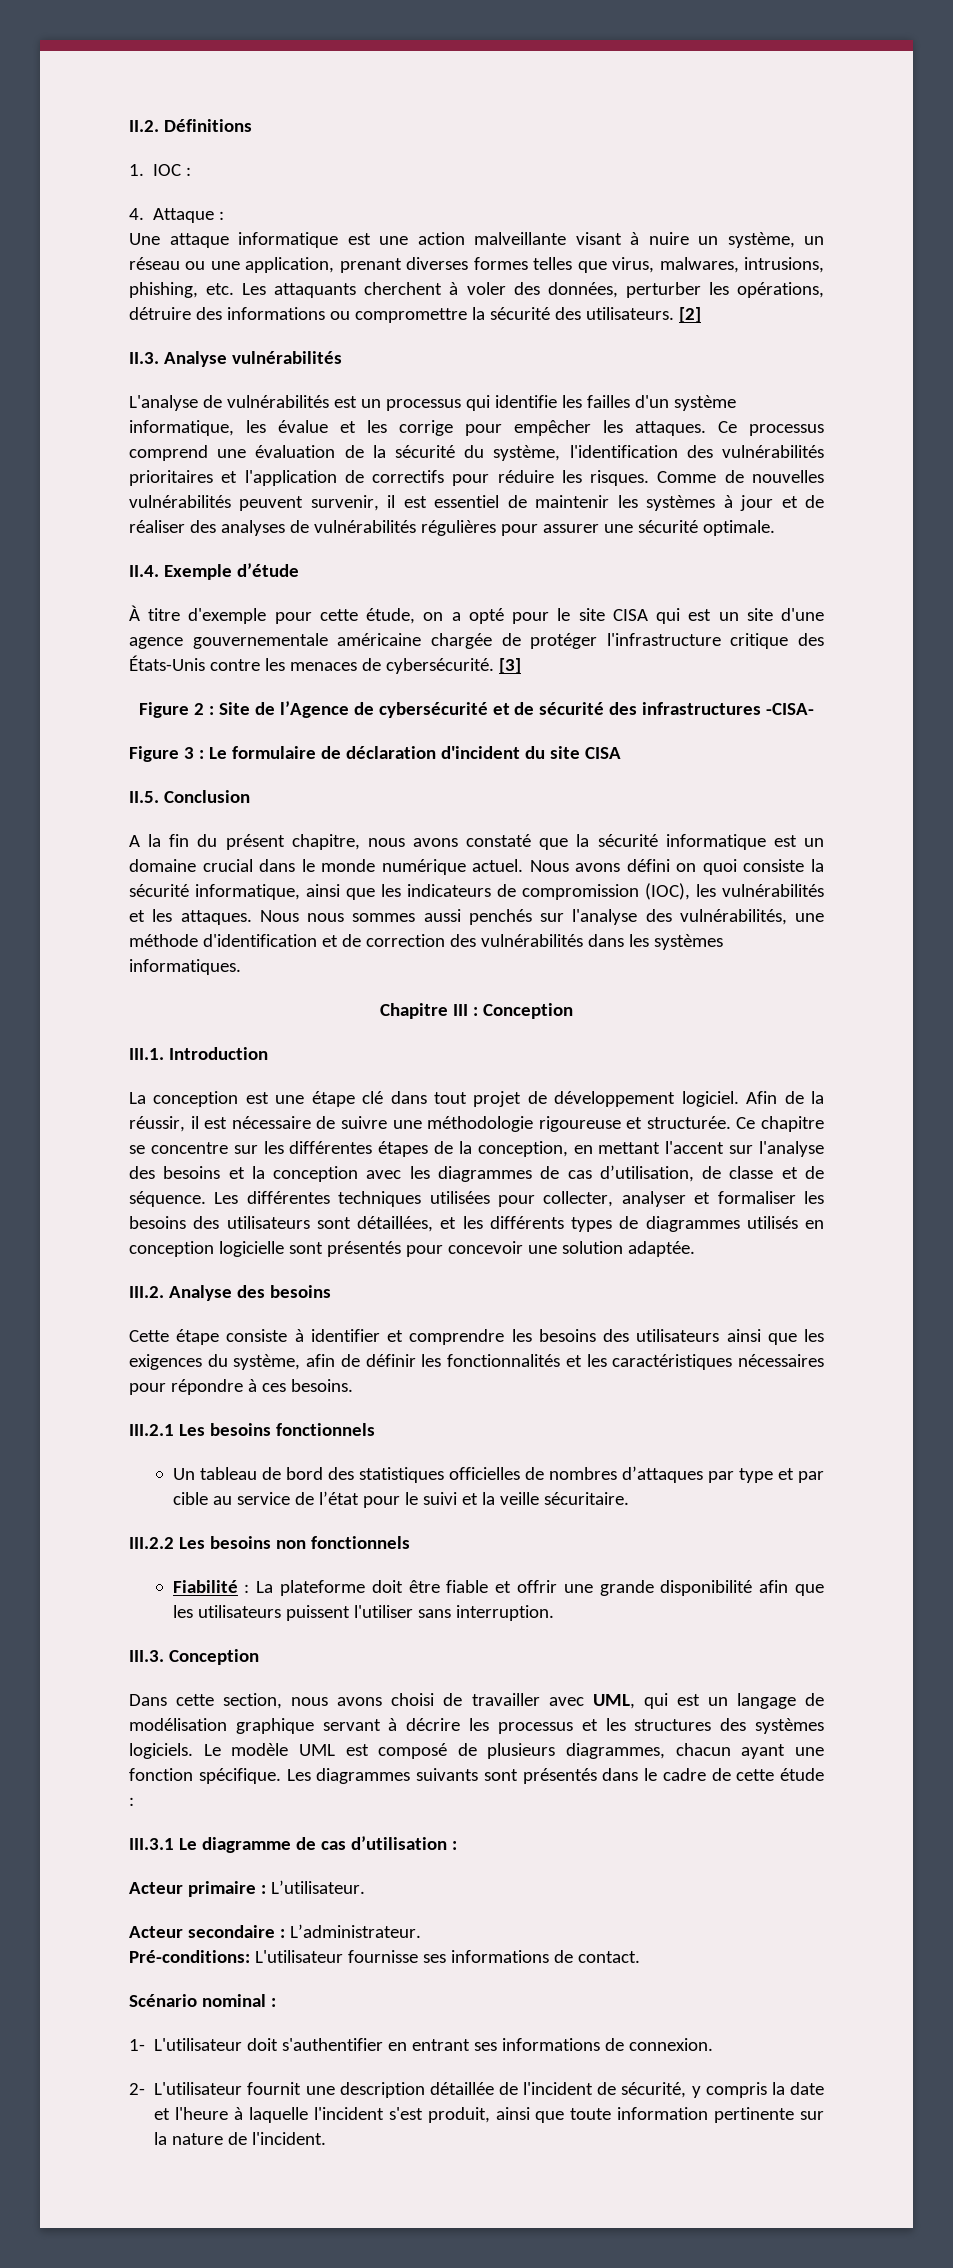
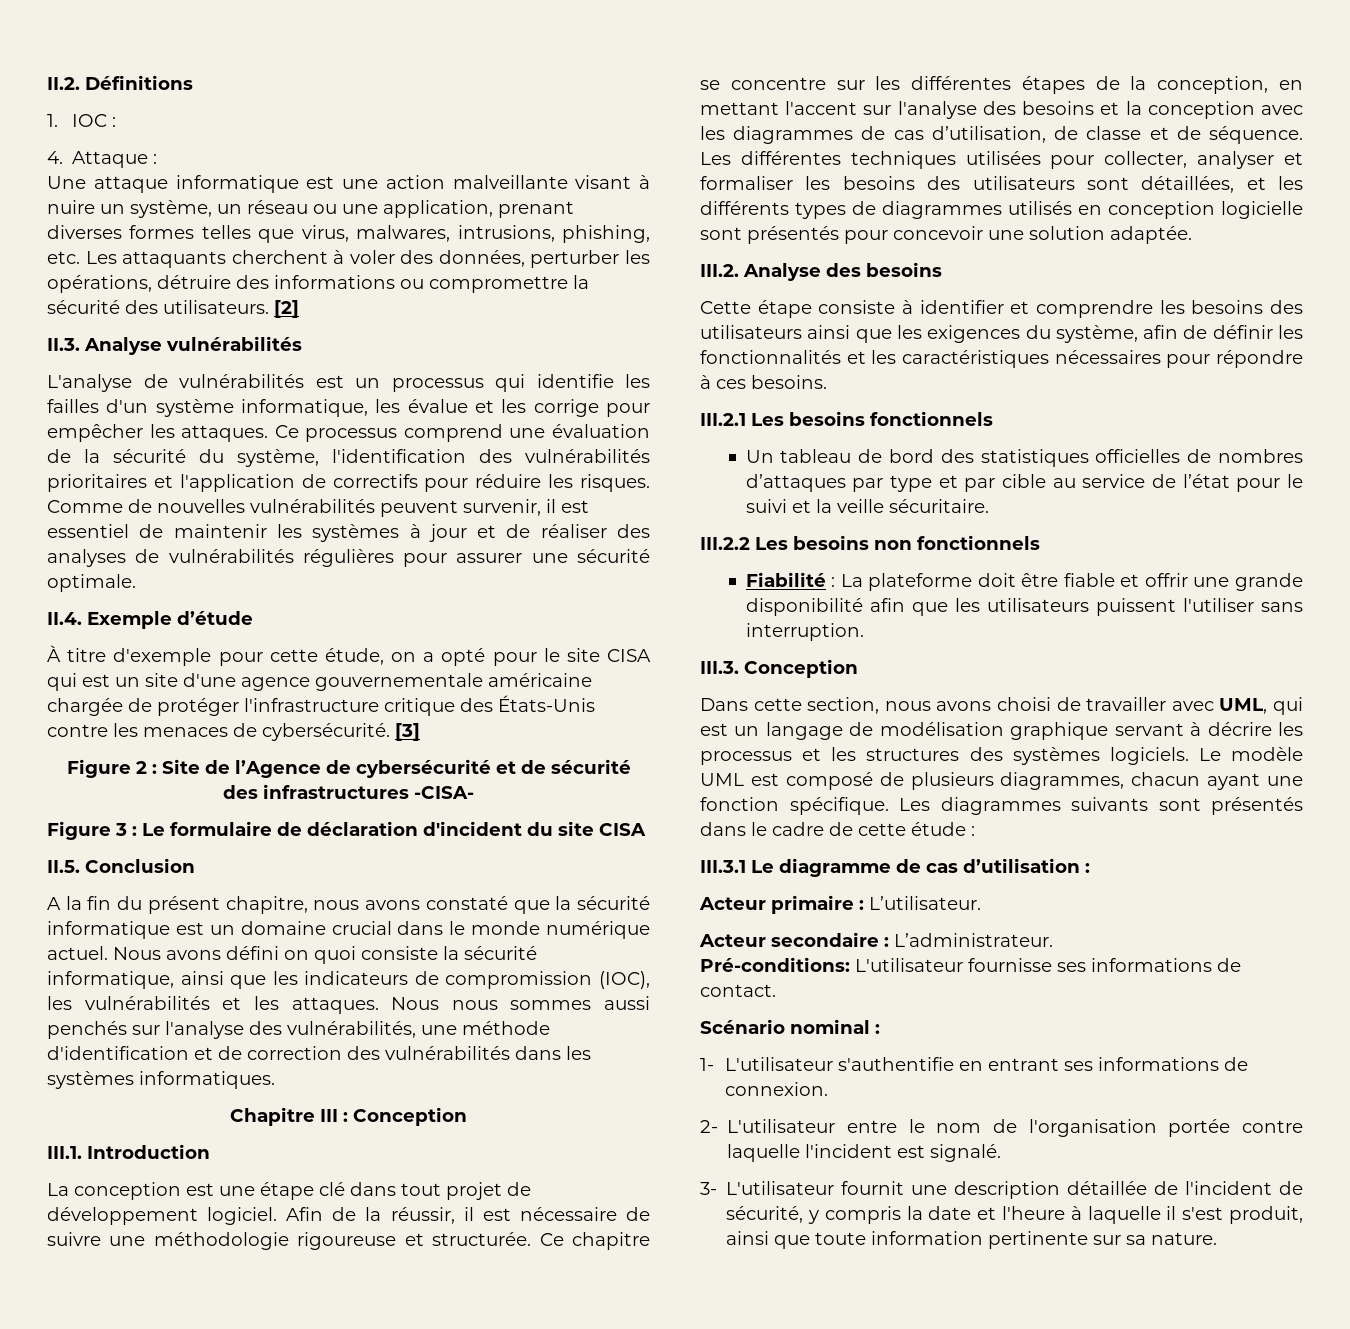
[247,2038,384,2051] doit s'authentifier -> [838,1057,955,1071] s'authentifie
(243, 2088) none -> [846,1119,1303,1137] [727,1144,1002,1162] [700,1181,835,1195] entre le nom de l'organisation portée contre laquelle l'incident est signalé. // 3- L'utilisateur
[313,2107,384,2120] l'incident -> [1166,1206,1177,1220] il
[154,2132,327,2145] la nature de l'incident. -> [1126,1232,1218,1245] sa nature.

